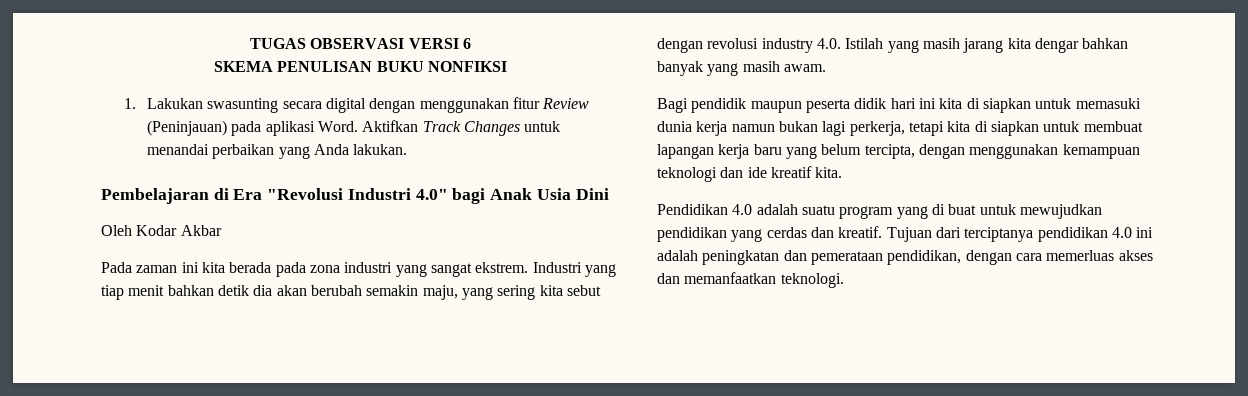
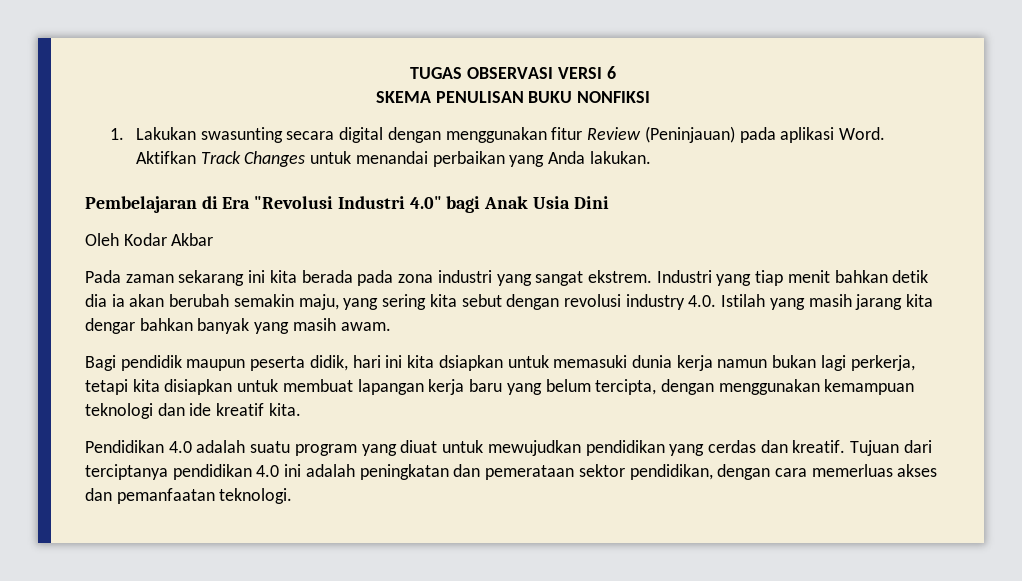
(178, 269) none -> [178,270,245,286] sekarang
(273, 290) none -> [111,294,125,307] ia
[854,98,887,109] didik -> [309,355,348,371] didik,
[966,98,1031,113] di siapkan -> [438,355,503,371] dsiapkan
[974,121,1039,136] di siapkan -> [164,379,233,395] disiapkan
[931,204,977,215] di buat -> [400,440,438,453] diuat
(883, 258) none -> [578,464,625,477] sektor
[684,272,777,284] memanfaatkan -> [116,488,215,504] pemanfaatan

